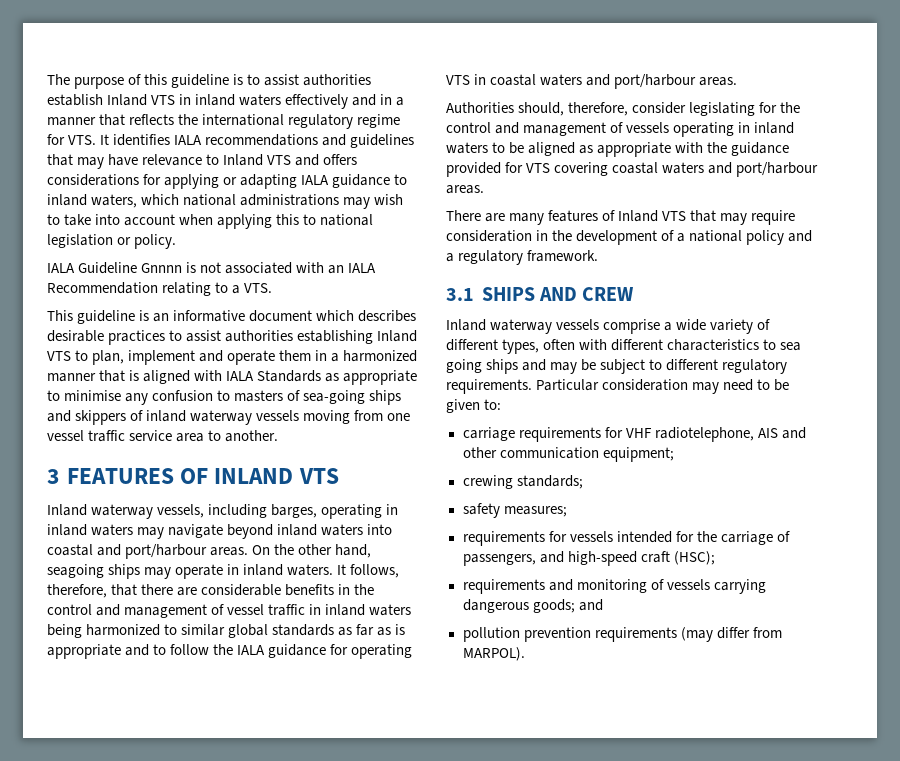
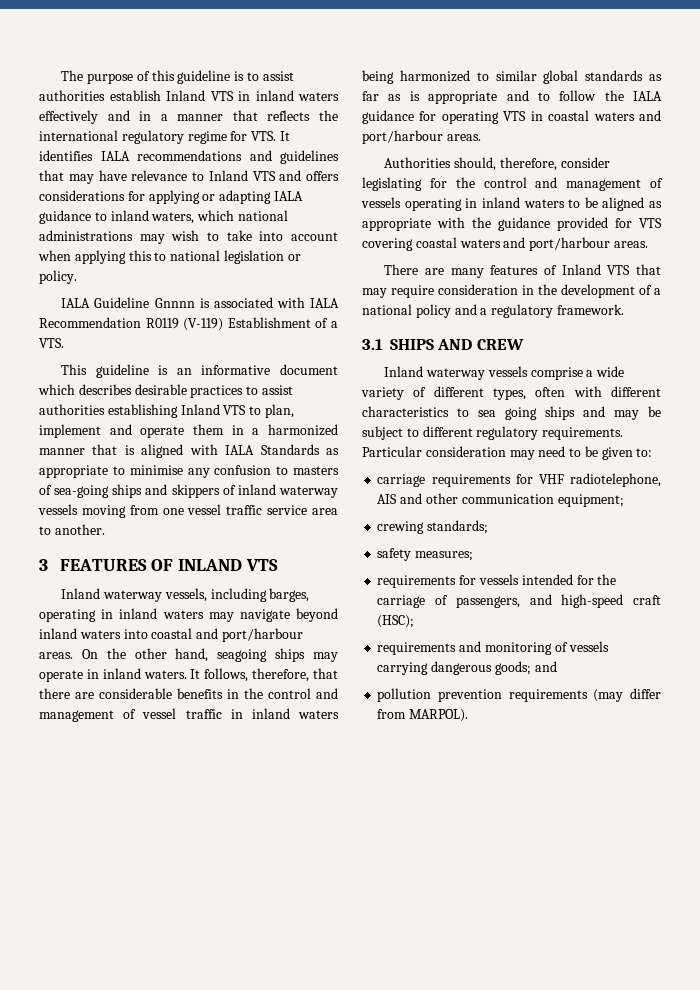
[200,262,222,273] not -> (210, 303) none
[328,265,345,274] an -> (305, 302) none
[162,282,229,296] relating to -> [145,317,329,331] R0119 (V-119) Establishment of

